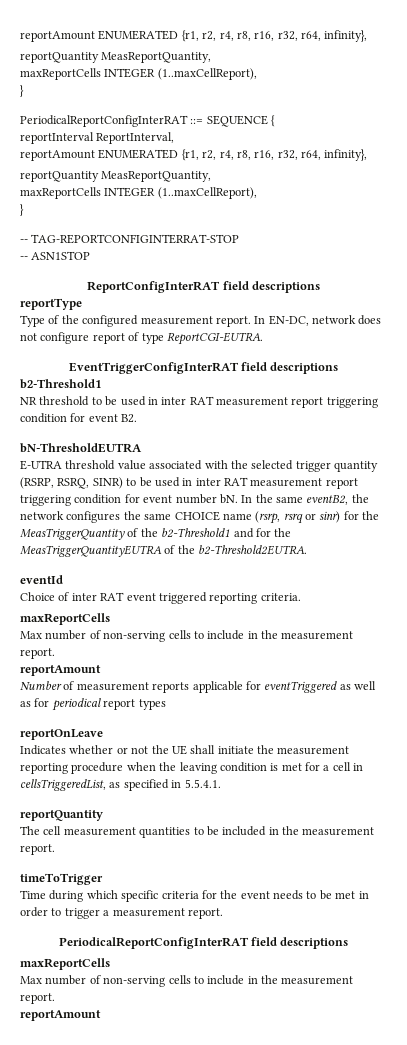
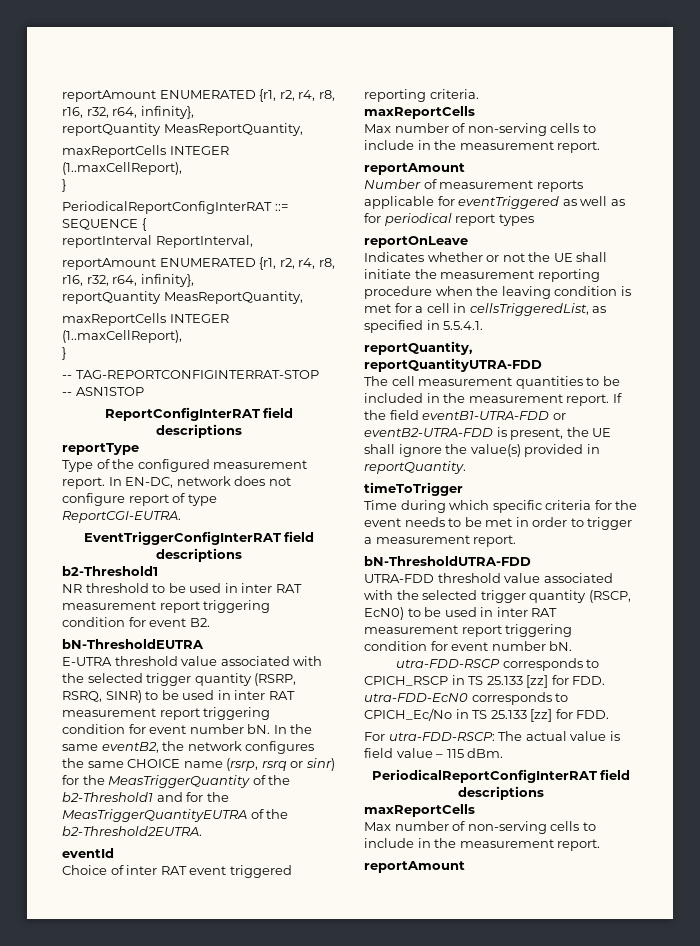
[20,810,103,821] reportQuantity -> [364,341,472,355] [364,358,542,372] reportQuantity, reportQuantityUTRA-FDD
(55, 849) none -> [612,393,622,403] [364,410,566,420] [364,427,612,440] [364,444,600,457] [364,461,466,474] If the field eventB1-UTRA-FDD or eventB2-UTRA-FDD is present, the UE shall ignore the value(s) provided in reportQuantity.
(223, 913) none -> [364,556,531,566] [364,573,613,583] [364,590,631,603] [364,607,558,620] [364,624,573,637] [364,641,573,651] [396,658,600,671] [364,675,606,688] [364,692,569,705] [364,708,610,722] [364,731,620,741] [364,748,504,758] // bN-ThresholdUTRA-FDD // UTRA-FDD threshold value associated with the selected trigger quantity (RSCP, EcN0) to be used in inter RAT measurement report triggering condition for event number bN. // utra-FDD-RSCP corresponds to CPICH_RSCP in TS 25.133 [zz] for FDD. utra-FDD-EcN0 corresponds to CPICH_Ec/No in TS 25.133 [zz] for FDD. // For utra-FDD-RSCP: The actual value is field value – 115 dBm.

